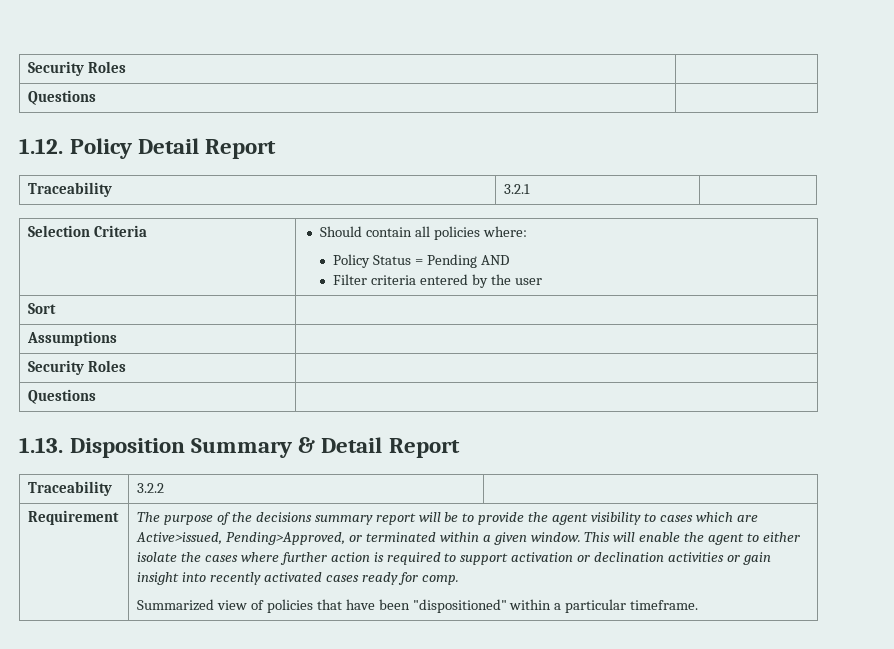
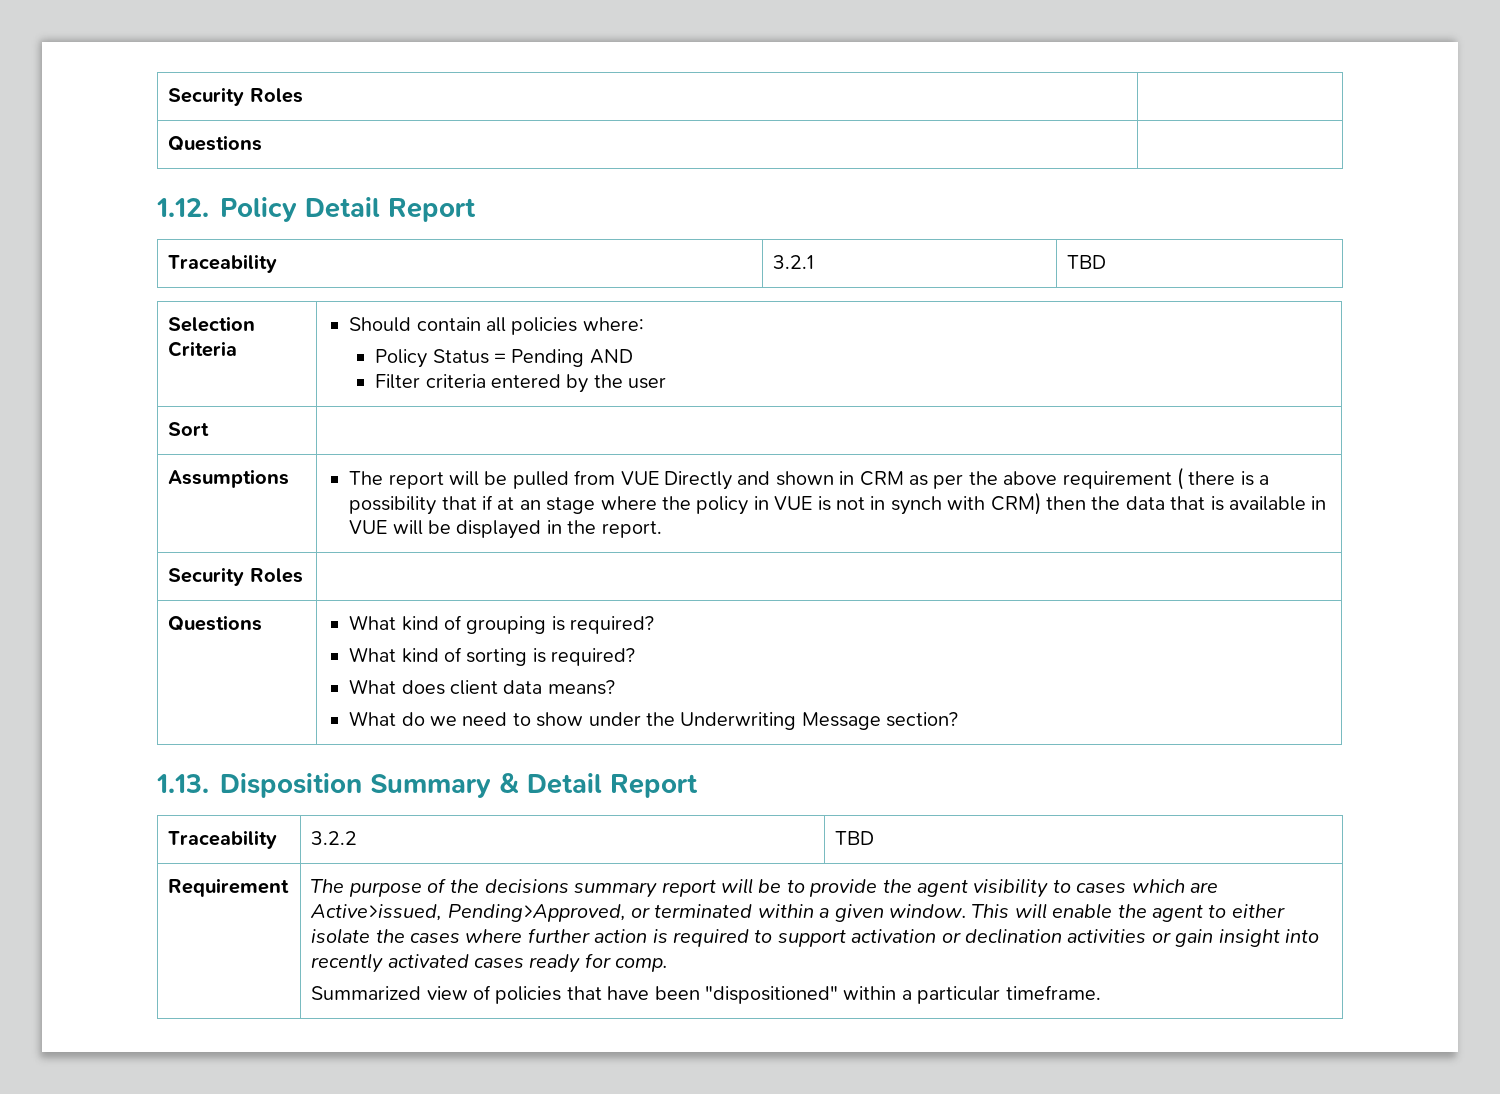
(531, 189) none -> [1067,255,1107,269] TBD
[28,360,127,375] [28,389,97,404] // Security Roles | // Questions | -> [349,467,1270,490] [349,492,1327,515] [349,520,662,539] [168,567,303,586] [168,615,263,631] [349,615,655,634] [349,647,636,666] [349,679,615,695] [349,711,959,730] The report will be pulled from VUE Directly and shown in CRM as per the above requirement ( there is a possibility that if at an stage where the policy in VUE is not in synch with CRM) then the data that is available in VUE will be displayed in the report. // Security Roles | // Questions | What kind of grouping is required? // What kind of sorting is required? // What does client data means? // What do we need to show under the Underwriting Message section?
(165, 488) none -> [835,831,875,845] TBD

